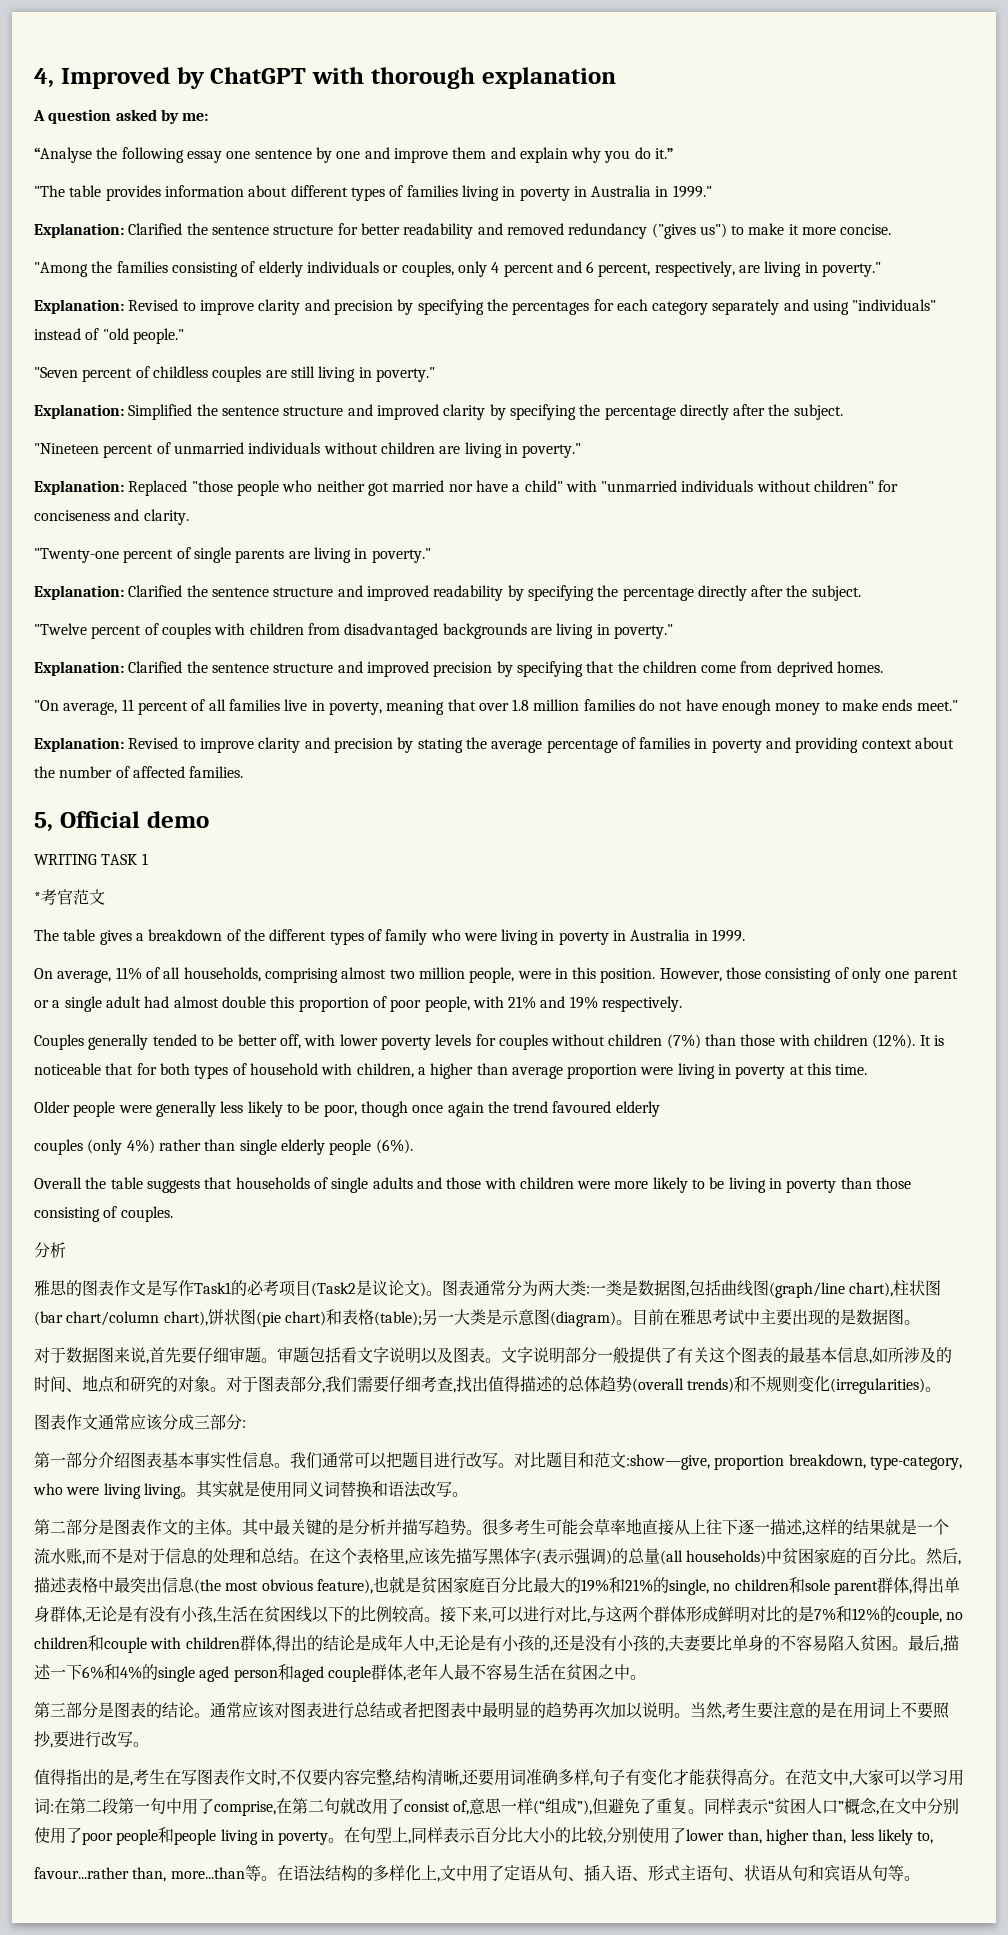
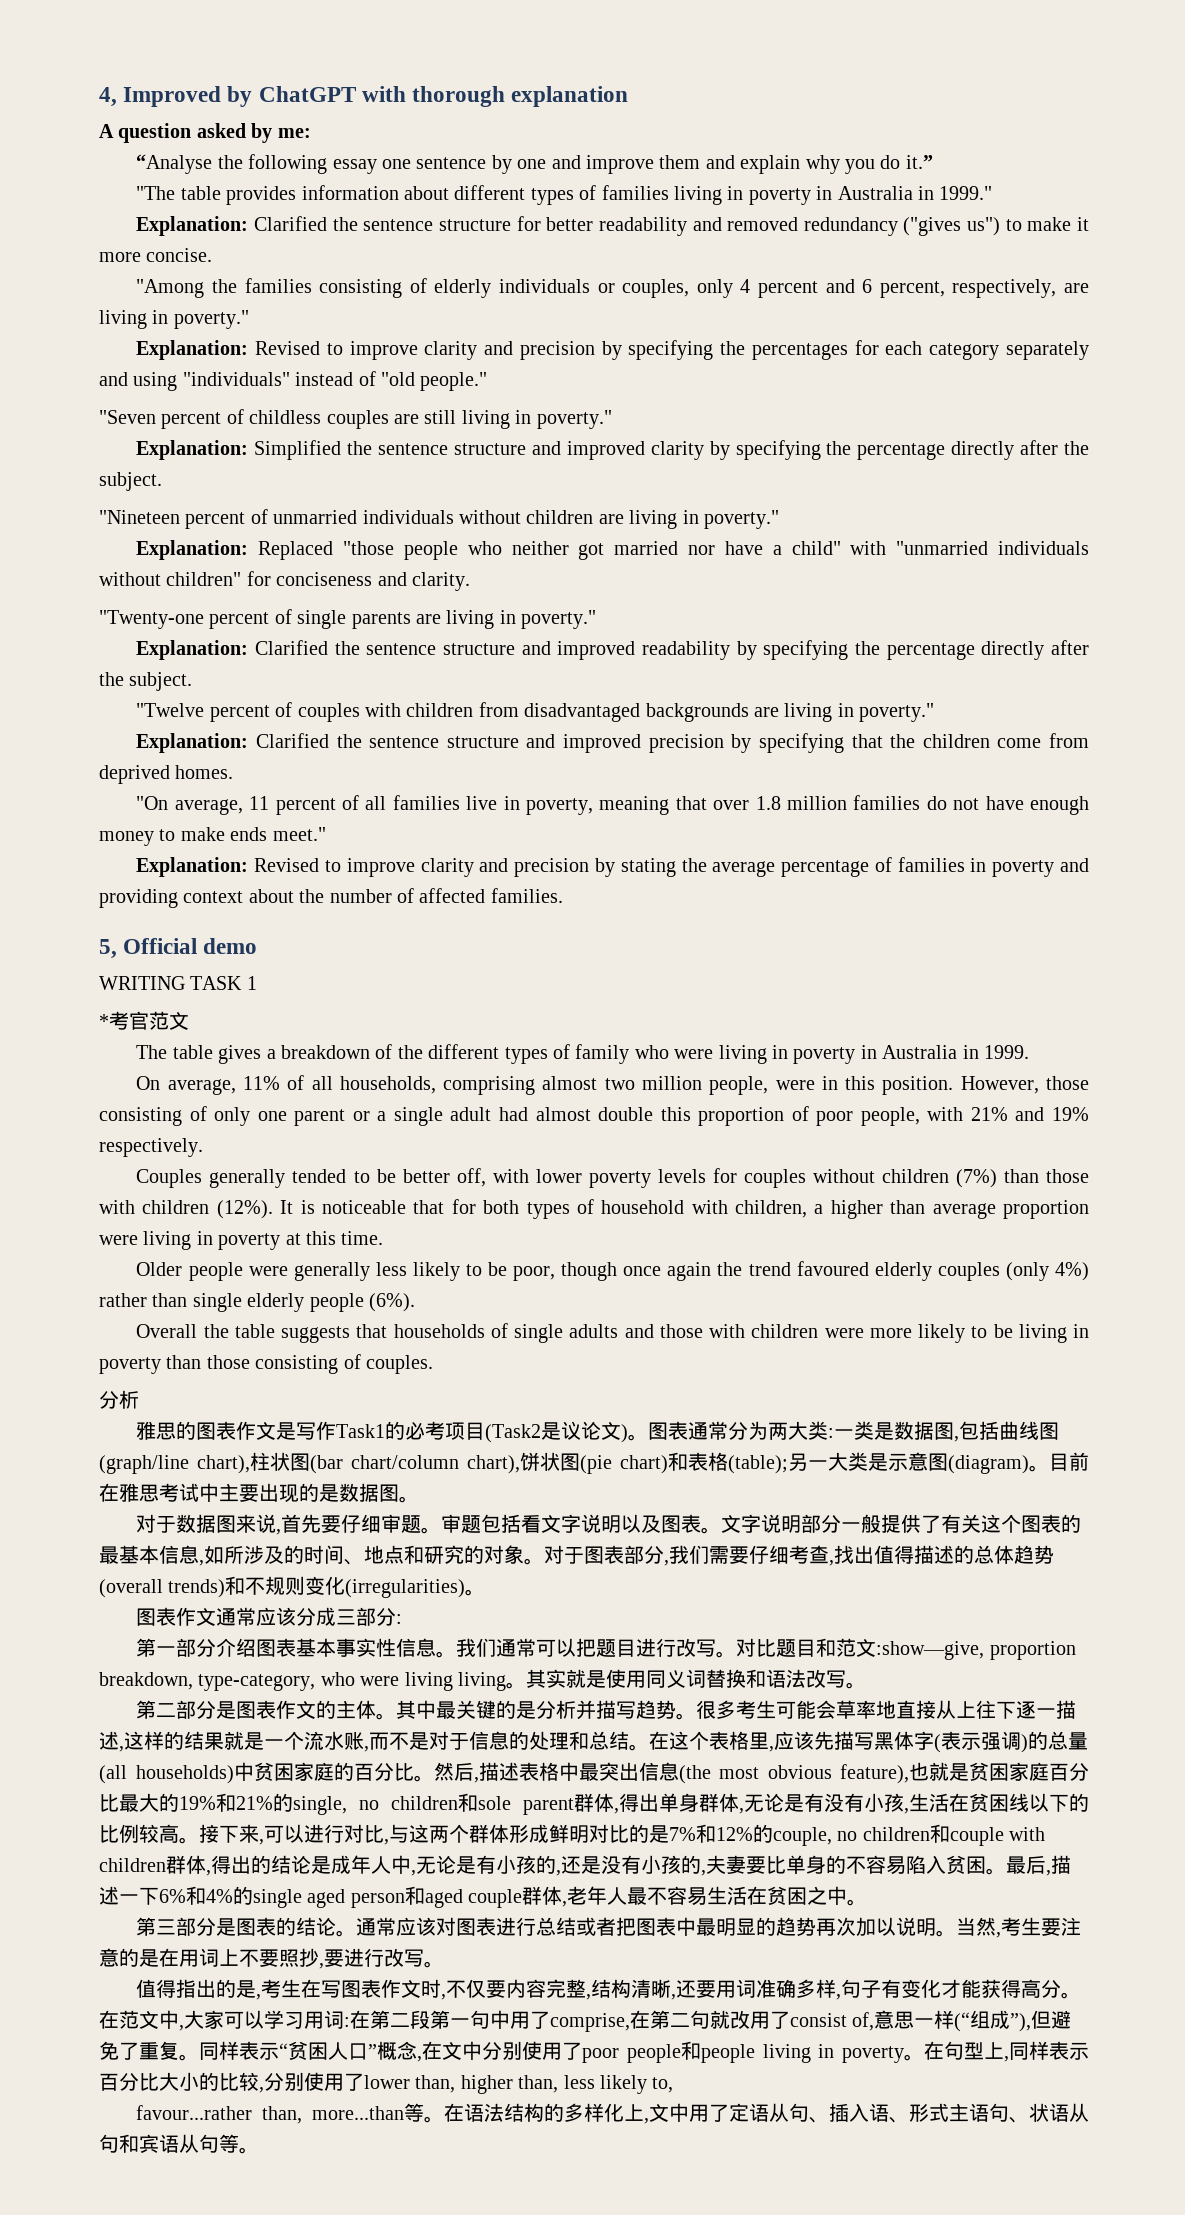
(660, 1109) // -> (932, 1271) none

